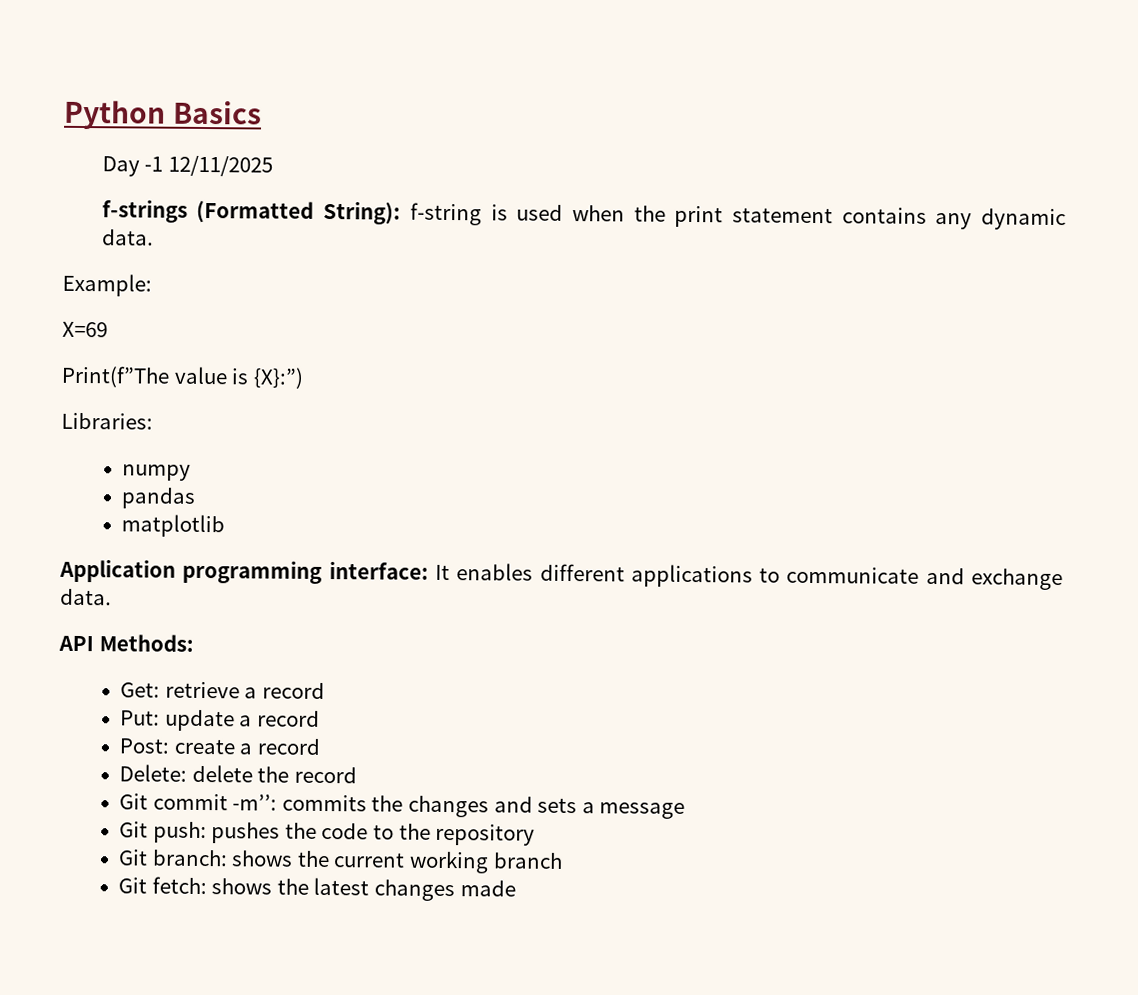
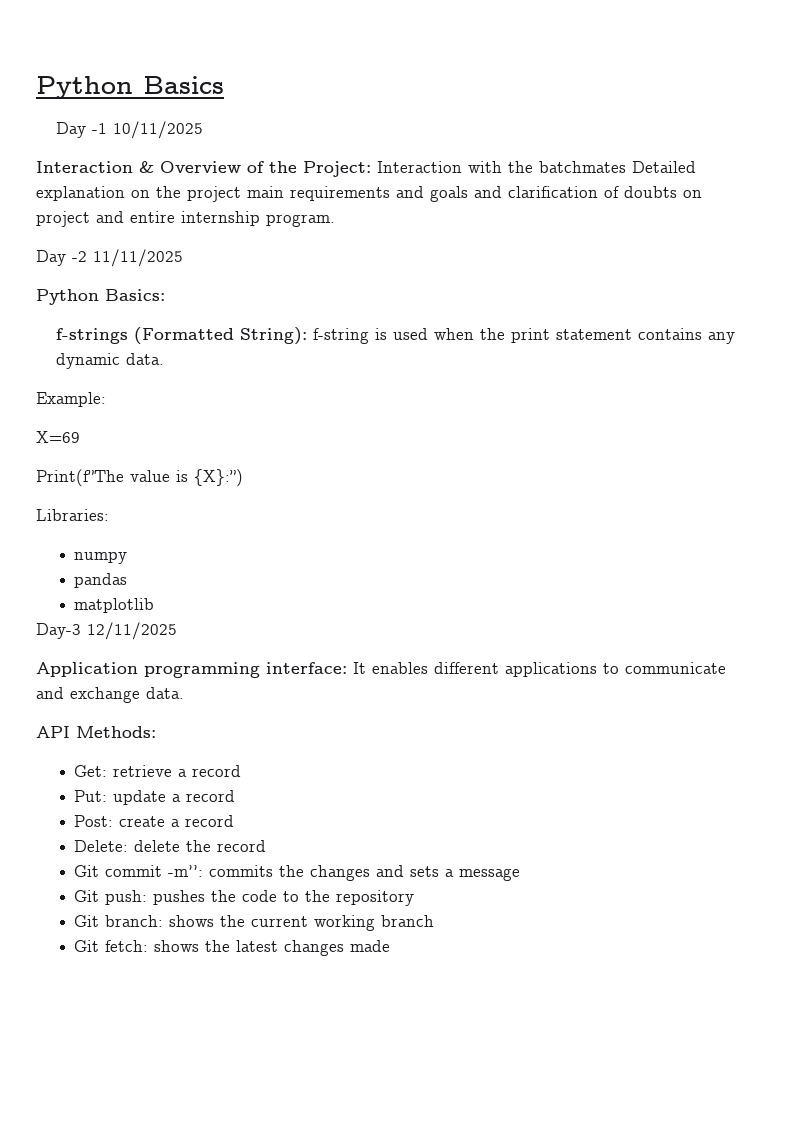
[167,155,273,177] 12/11/2025 -> [113,121,204,139] [36,161,696,177] [36,186,702,202] [36,211,335,227] [36,249,183,267] [36,289,165,305] 10/11/2025 // Interaction & Overview of the Project: Interaction with the batchmates Detailed explanation on the project main requirements and goals and clarification of doubts on project and entire internship program. // Day -2 11/11/2025 // Python Basics:
(226, 526) none -> [36,622,177,640] // Day-3 12/11/2025

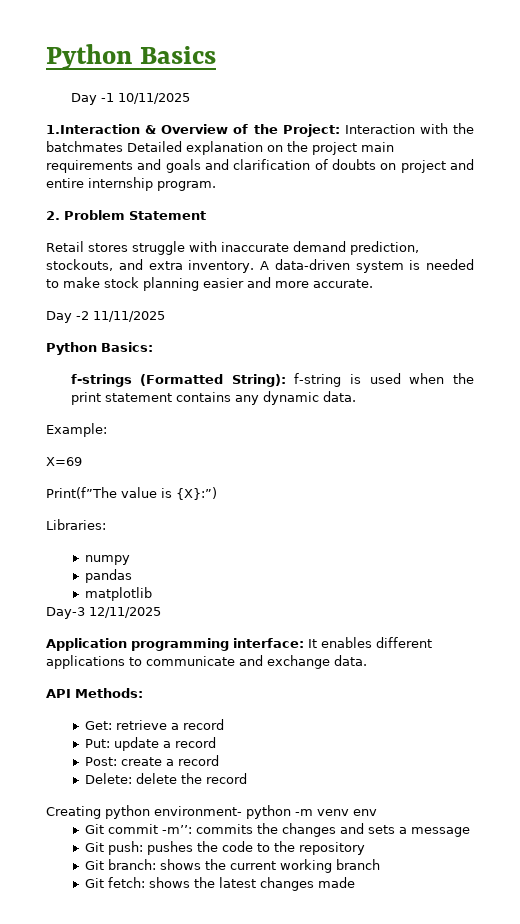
[36,161,133,173] Interaction -> [46,124,140,134] 1.Interaction
(335, 220) none -> [46,210,206,220] [46,241,419,255] [46,259,474,273] [46,277,373,291] // 2. Problem Statement // Retail stores struggle with inaccurate demand prediction, stockouts, and extra inventory. A data-driven system is needed to make stock planning easier and more accurate.
(267, 846) none -> [46,805,377,819] // Creating python environment- python -m venv env

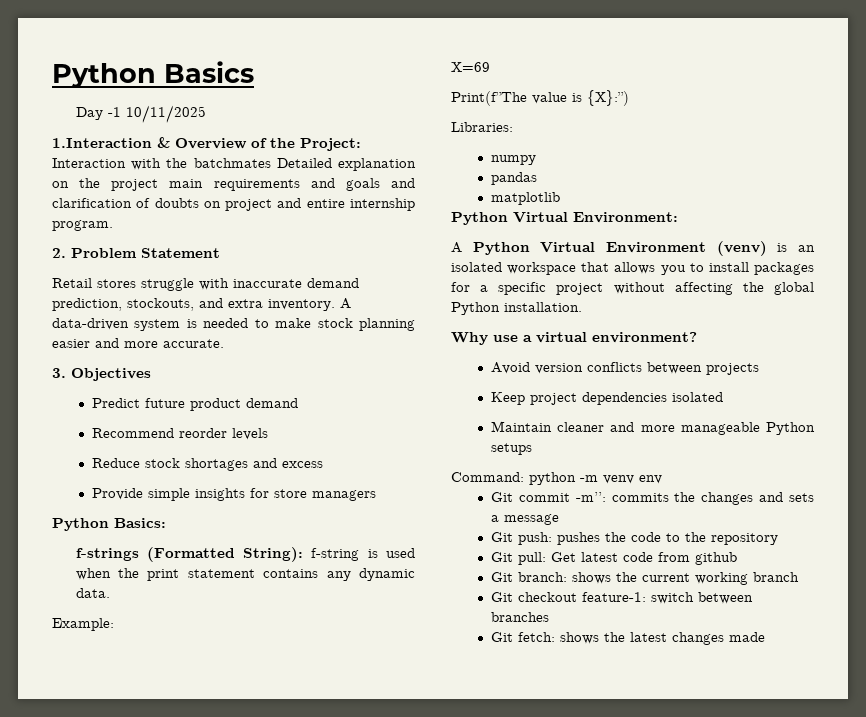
[46,311,165,323] Day -2 11/11/2025 -> [52,368,151,381] [92,398,299,411] [92,428,269,440] [92,458,324,471] [92,488,377,501] 3. Objectives // Predict future product demand // Recommend reorder levels // Reduce stock shortages and excess // Provide simple insights for store managers
[46,607,161,619] [46,637,432,651] [46,655,367,669] [46,688,143,698] [84,719,224,730] [84,737,216,751] [84,755,219,766] [84,773,247,784] [46,805,242,819] Day-3 12/11/2025 // Application programming interface: It enables different applications to communicate and exchange data. // API Methods: // Get: retrieve a record // Put: update a record // Post: create a record // Delete: delete the record // Creating python environment- -> [451,212,678,225] [451,241,815,256] [451,262,814,275] [451,282,814,295] [451,302,582,315] [451,332,697,345] [491,362,760,375] [491,392,724,405] [491,421,815,435] [491,443,533,455] [451,472,524,482] Python Virtual Environment: // A Python Virtual Environment (venv) is an isolated workspace that allows you to install packages for a specific project without affecting the global Python installation. // Why use a virtual environment? // Avoid version conflicts between projects // Keep project dependencies isolated // Maintain cleaner and more manageable Python setups // Command:
(365, 848) none -> [491,552,738,565] // Git pull: Get latest code from github
(380, 864) none -> [491,592,754,604] [491,612,550,622] // Git checkout feature-1: switch between branches

